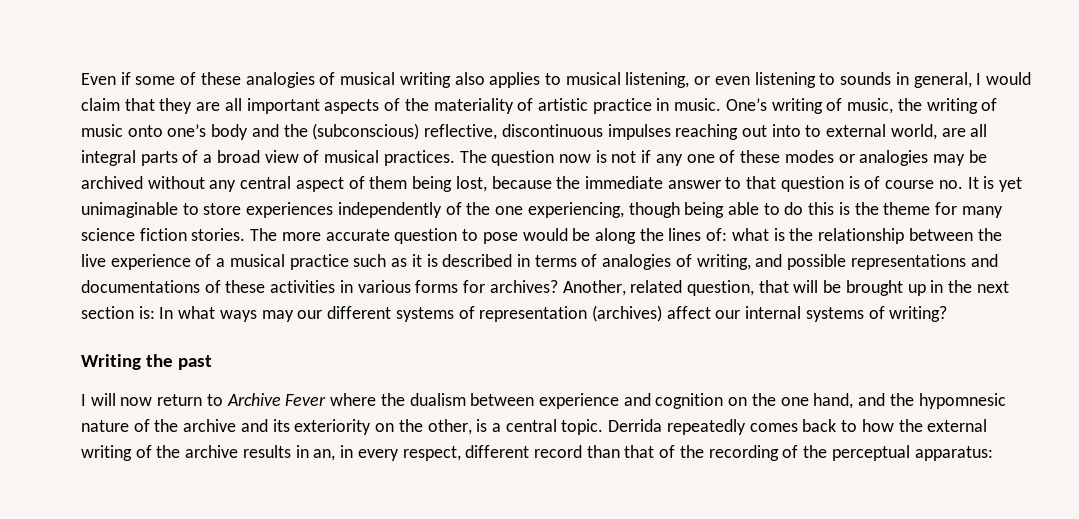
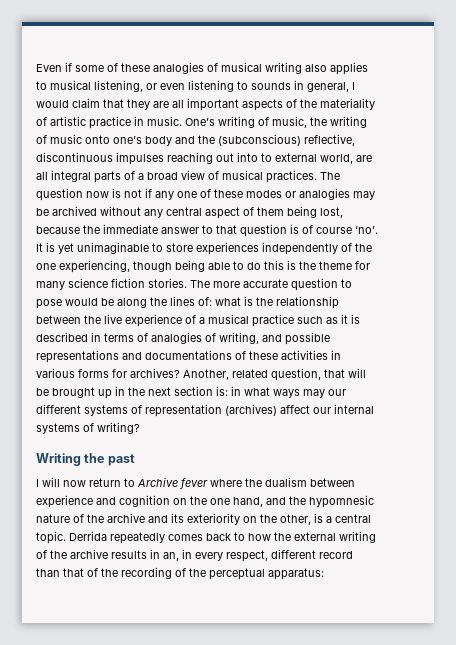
[938,180,963,189] no. -> [355,226,378,234] ‘no’.
[159,307,174,319] In -> [231,386,241,396] in
[285,394,327,406] Fever -> [180,478,208,489] fever

